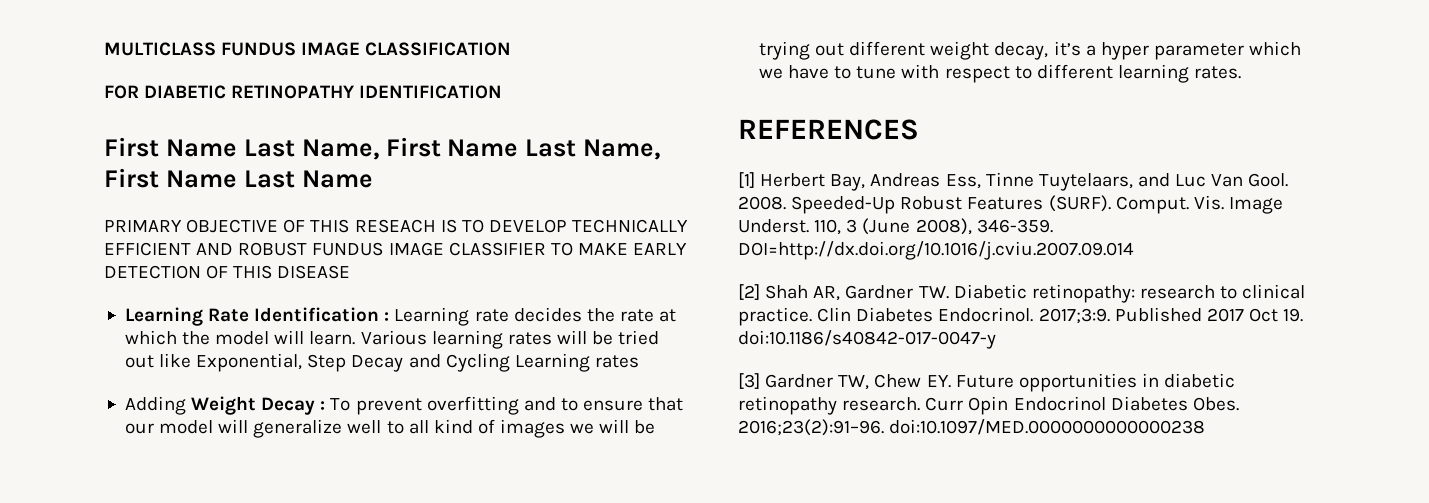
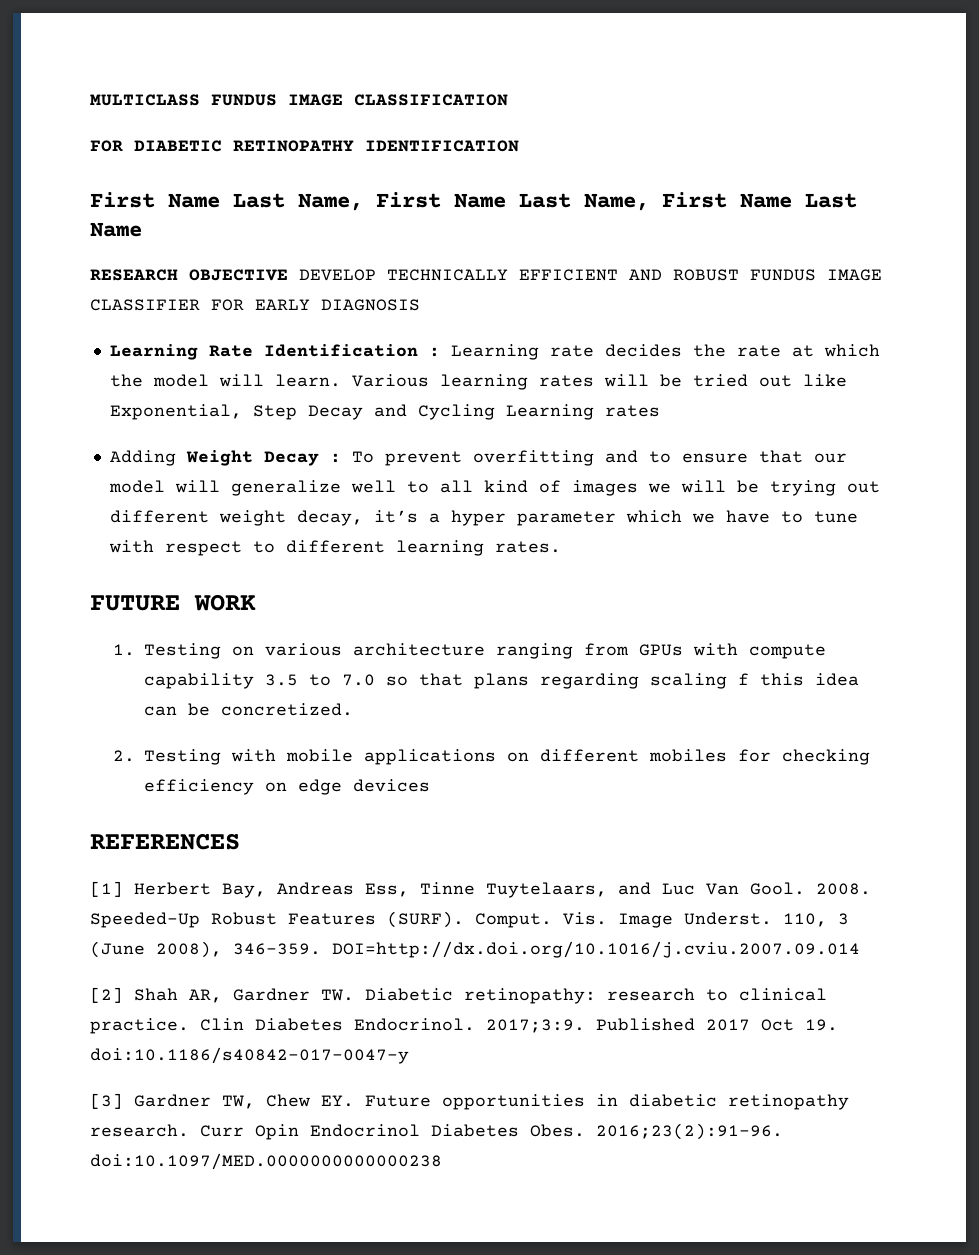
[104,219,484,233] PRIMARY OBJECTIVE OF THIS RESEACH IS TO -> [90,269,288,281] RESEARCH OBJECTIVE
[550,242,688,256] [104,265,351,279] TO MAKE EARLY DETECTION OF THIS DISEASE -> [211,299,420,311] FOR EARLY DIAGNOSIS
(1242, 72) none -> [90,594,256,611] [112,643,826,659] [143,673,859,689] [143,703,353,716] [112,749,870,765] [143,779,430,795] // FUTURE WORK // 1. Testing on various architecture ranging from GPUs with compute capability 3.5 to 7.0 so that plans regarding scaling f this idea can be concretized. // 2. Testing with mobile applications on different mobiles for checking efficiency on edge devices

